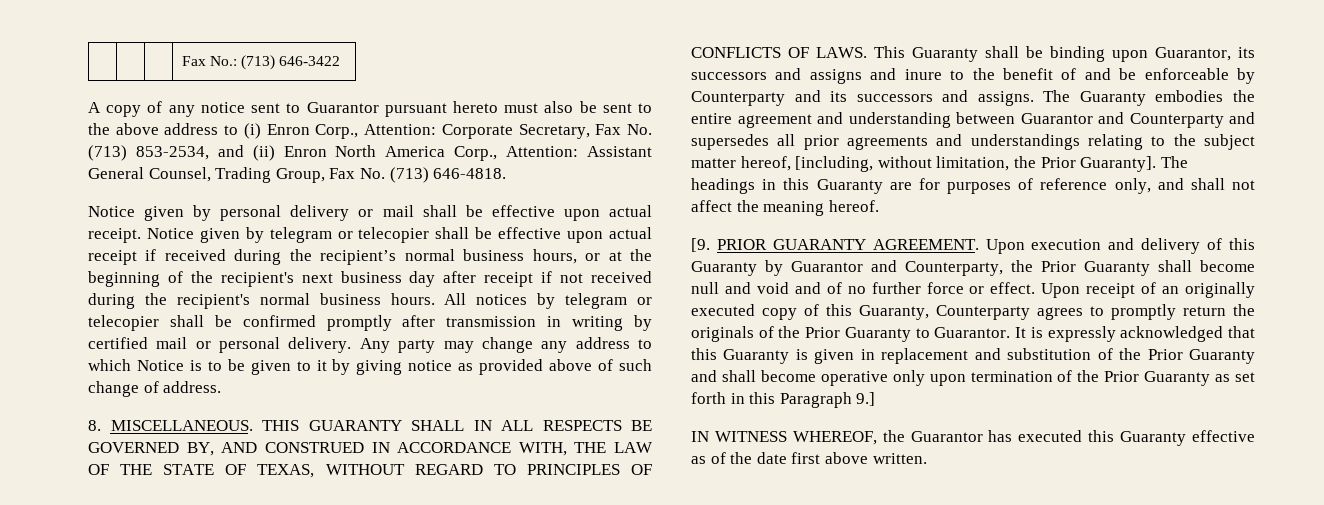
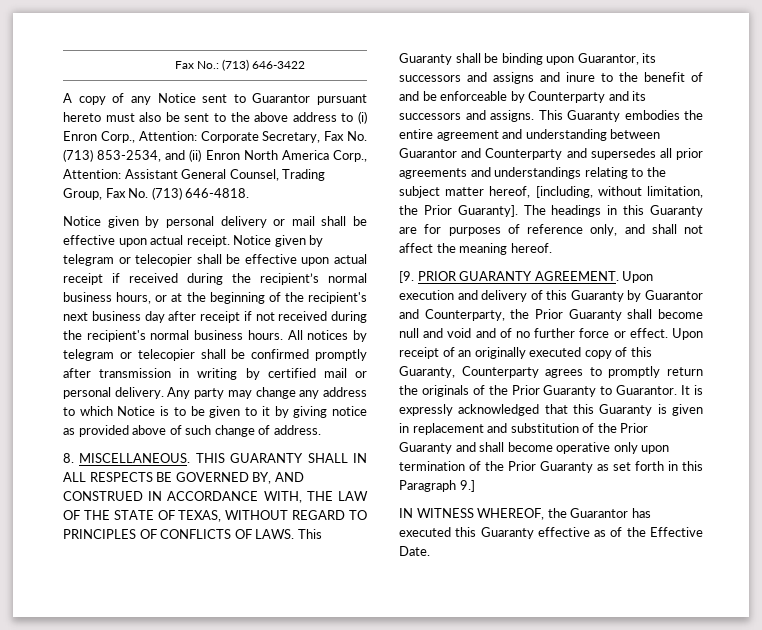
[200,102,245,113] notice -> [157,93,196,103] Notice
[1043,90,1071,102] The -> [538,110,563,120] This
[756,452,927,464] date first above written. -> [650,527,703,537] [399,546,430,556] Effective Date.

